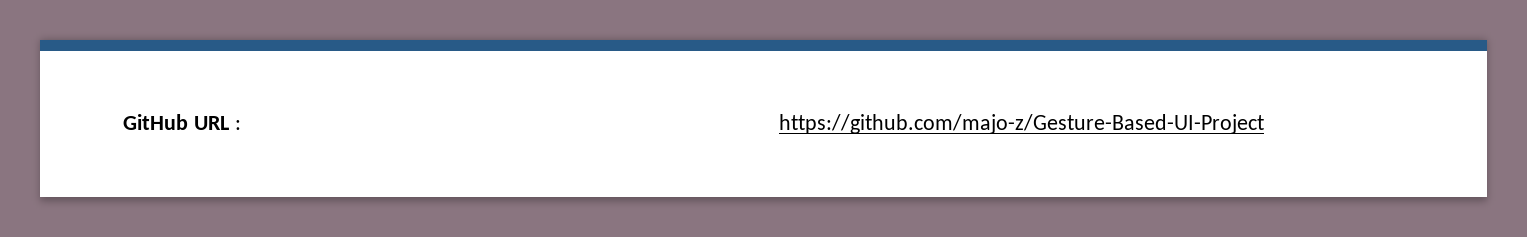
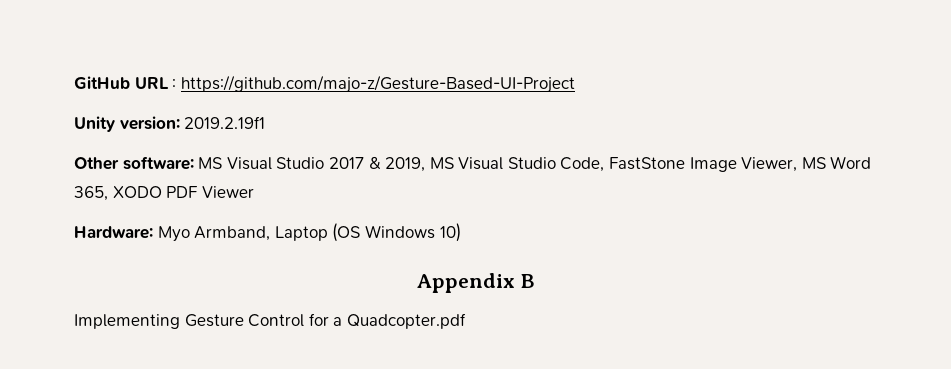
(1264, 124) none -> [74,116,266,132] [74,156,872,172] [74,186,254,201] [74,223,461,242] [417,273,534,293] [74,313,466,329] // Unity version: 2019.2.19f1 // Other software: MS Visual Studio 2017 & 2019, MS Visual Studio Code, FastStone Image Viewer, MS Word 365, XODO PDF Viewer // Hardware: Myo Armband, Laptop (OS Windows 10) // Appendix B // Implementing Gesture Control for a Quadcopter.pdf

